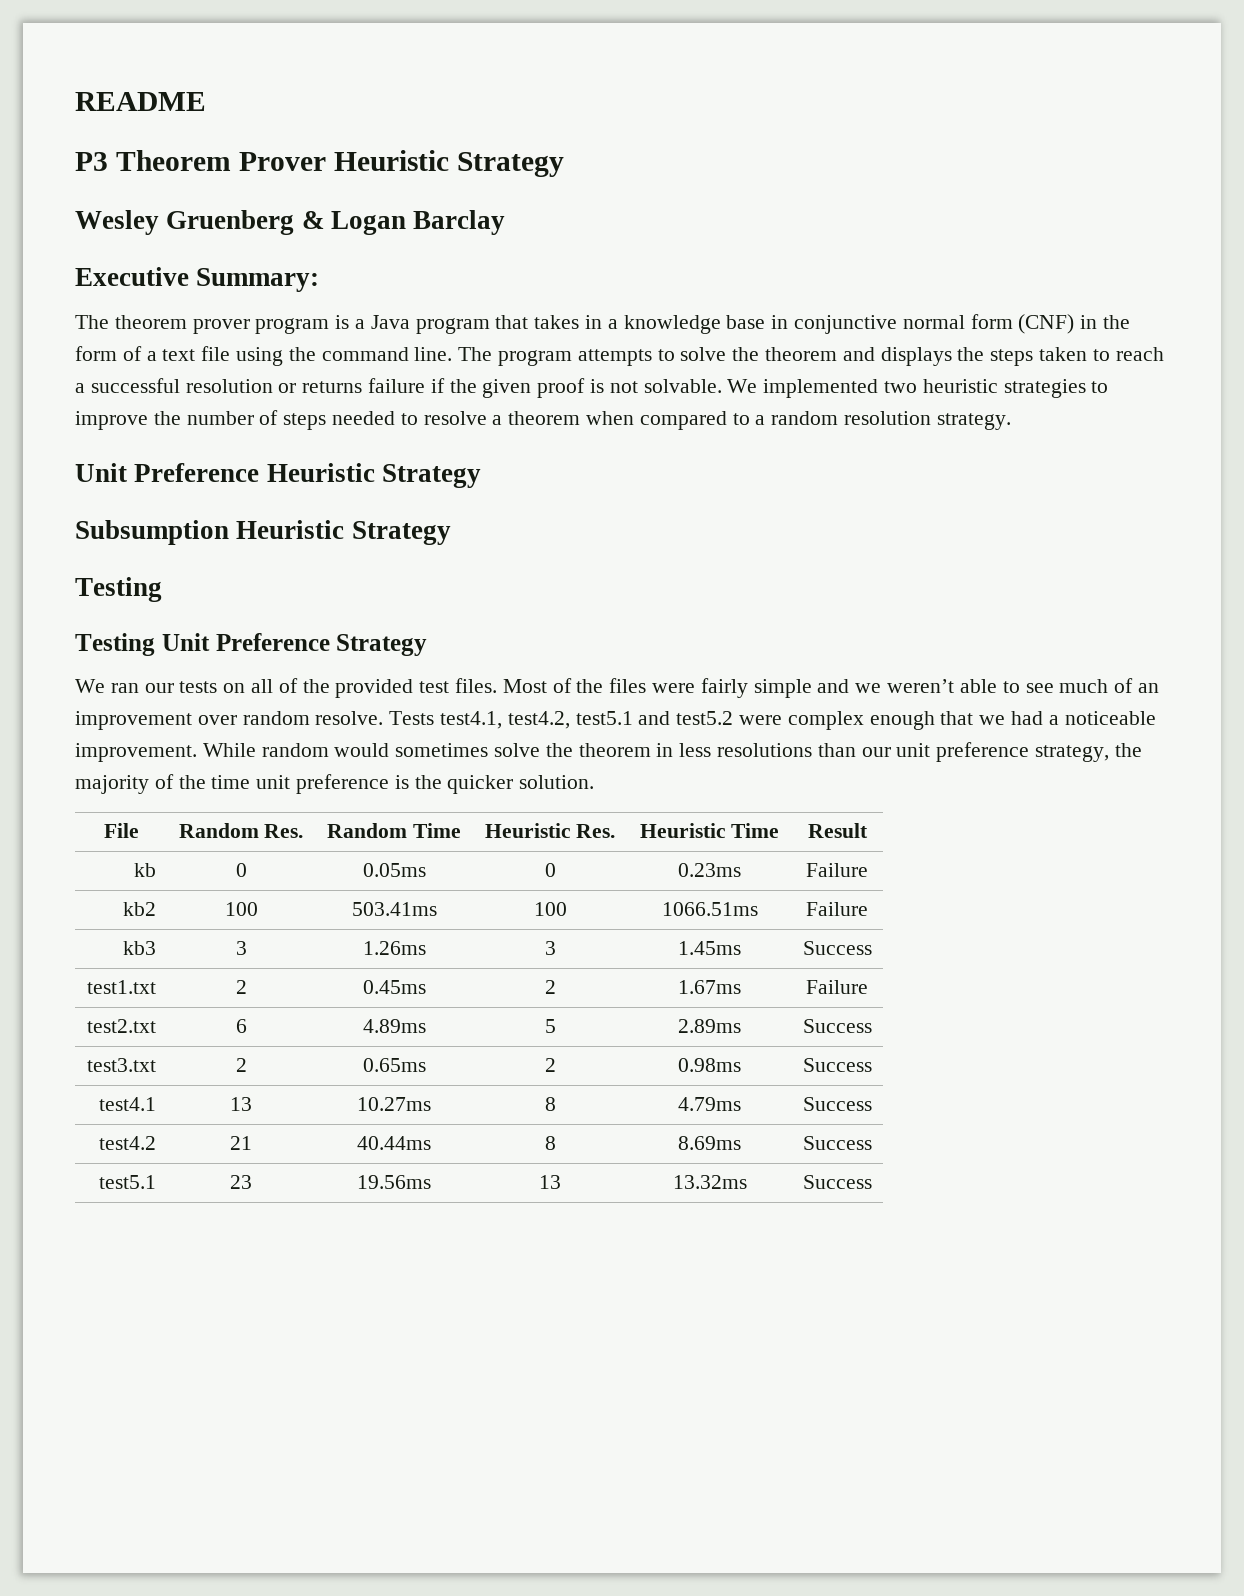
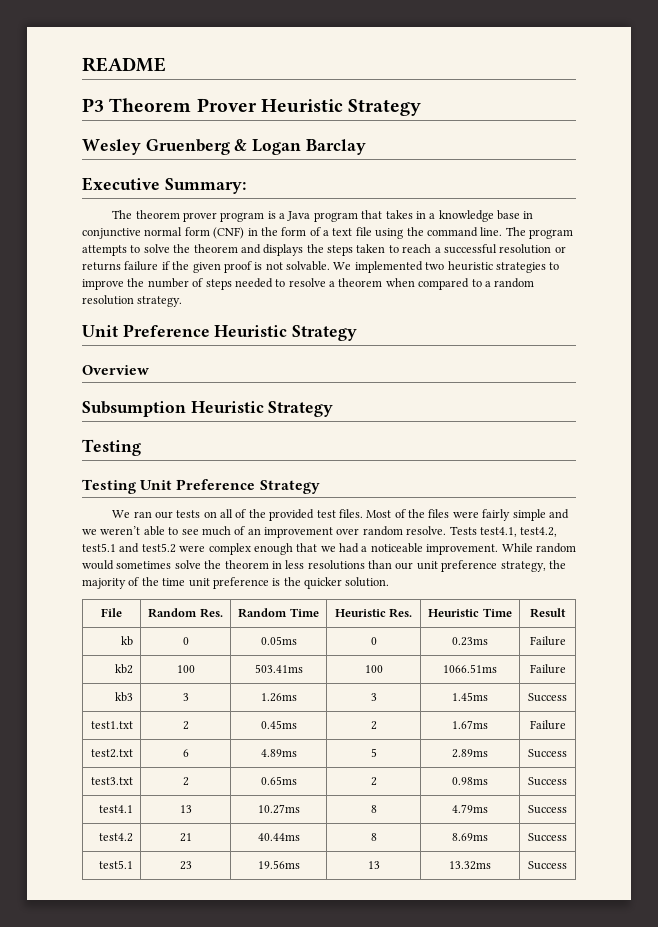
(481, 476) none -> [82,365,149,375] // Overview

